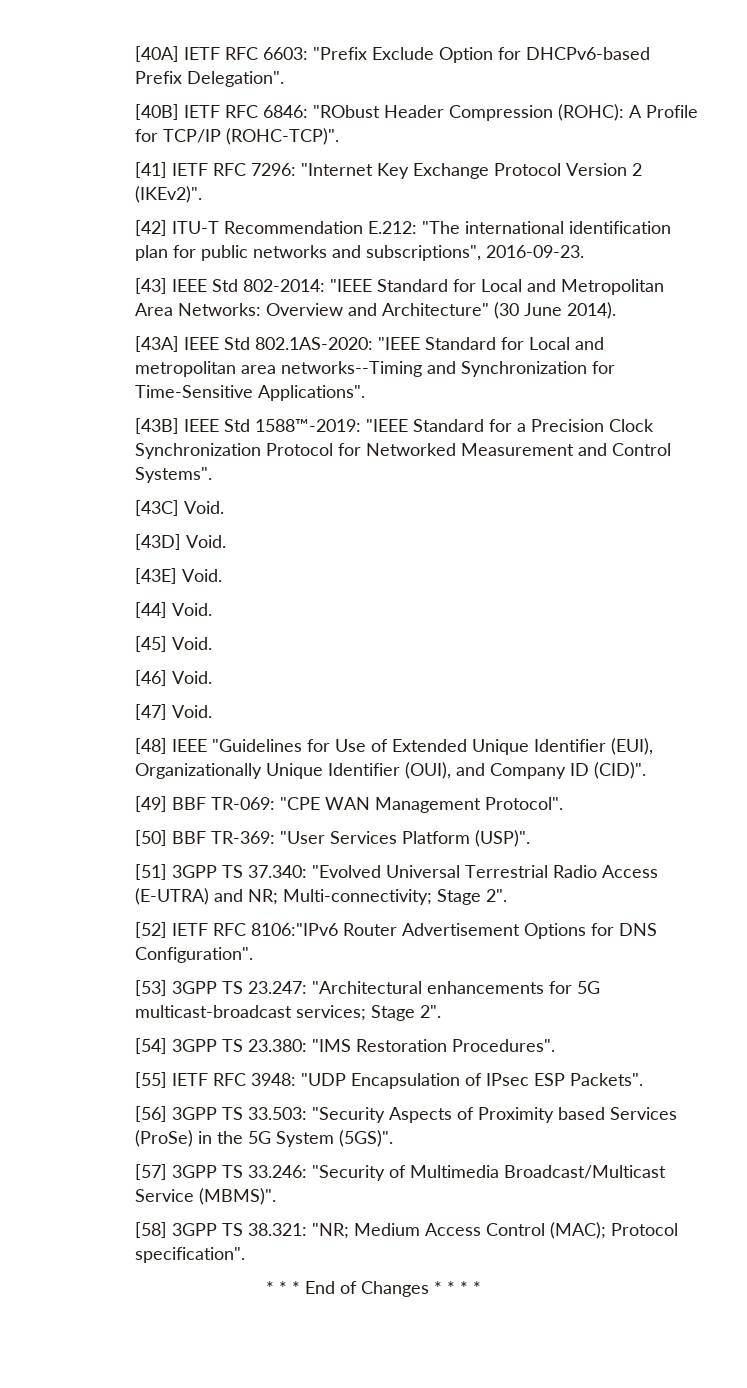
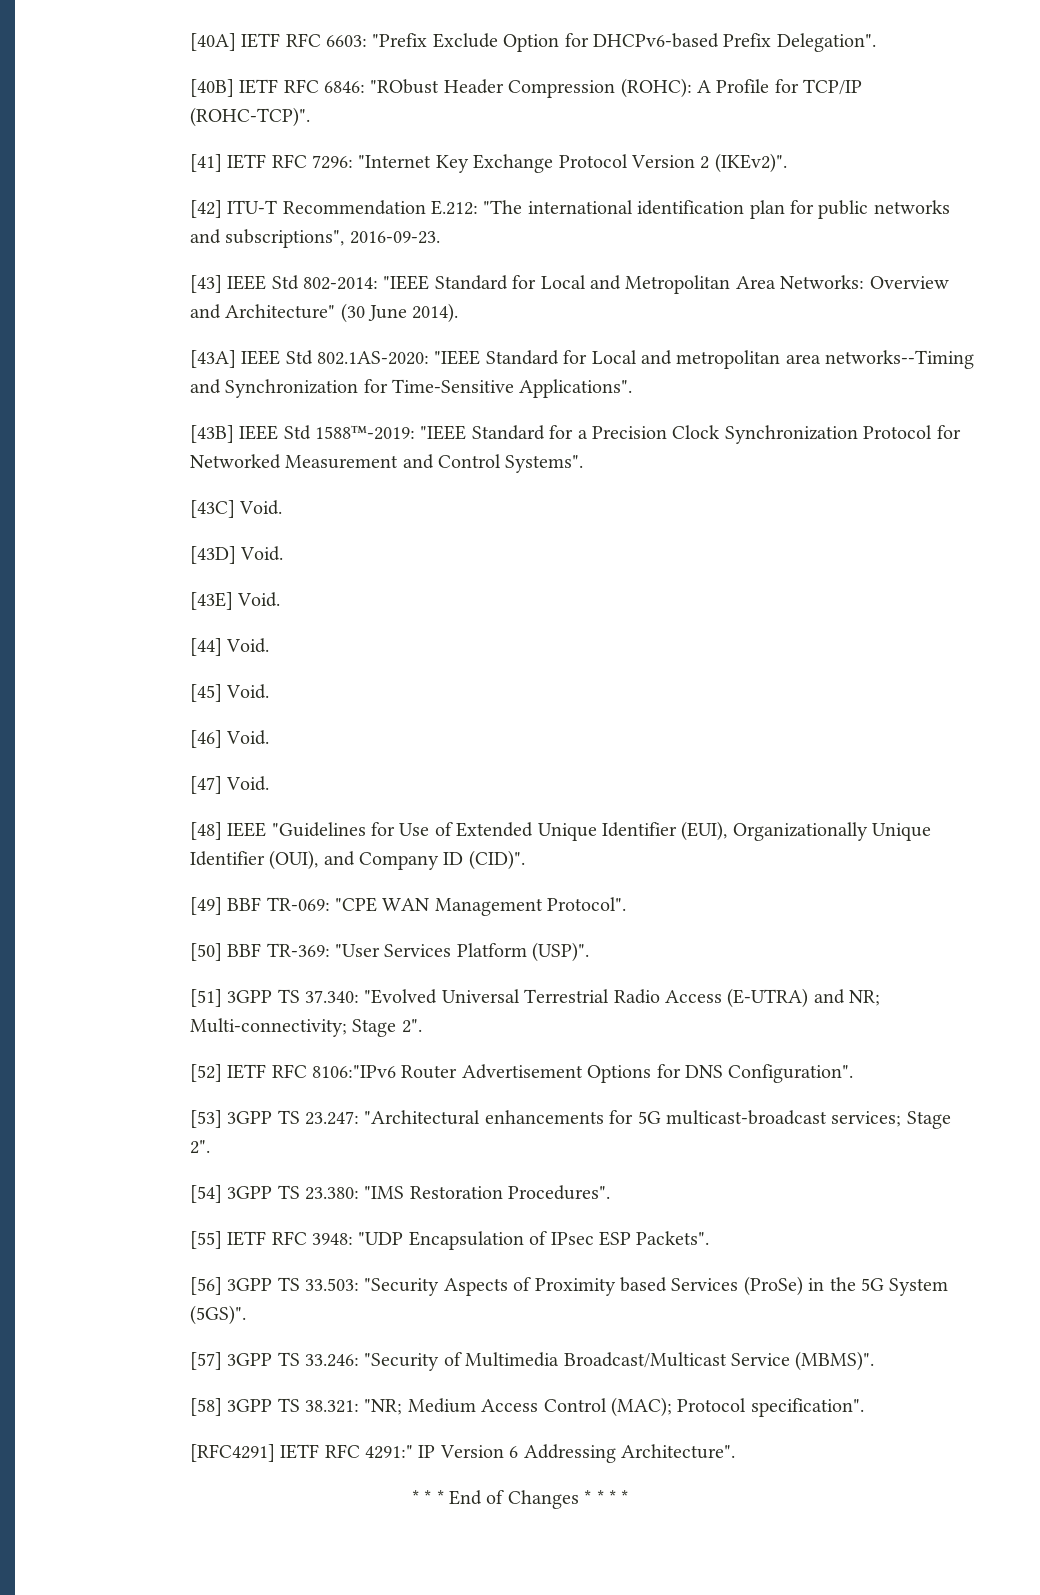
(246, 1255) none -> [189,1444,735,1463] // [RFC4291] IETF RFC 4291:" IP Version 6 Addressing Architecture".

